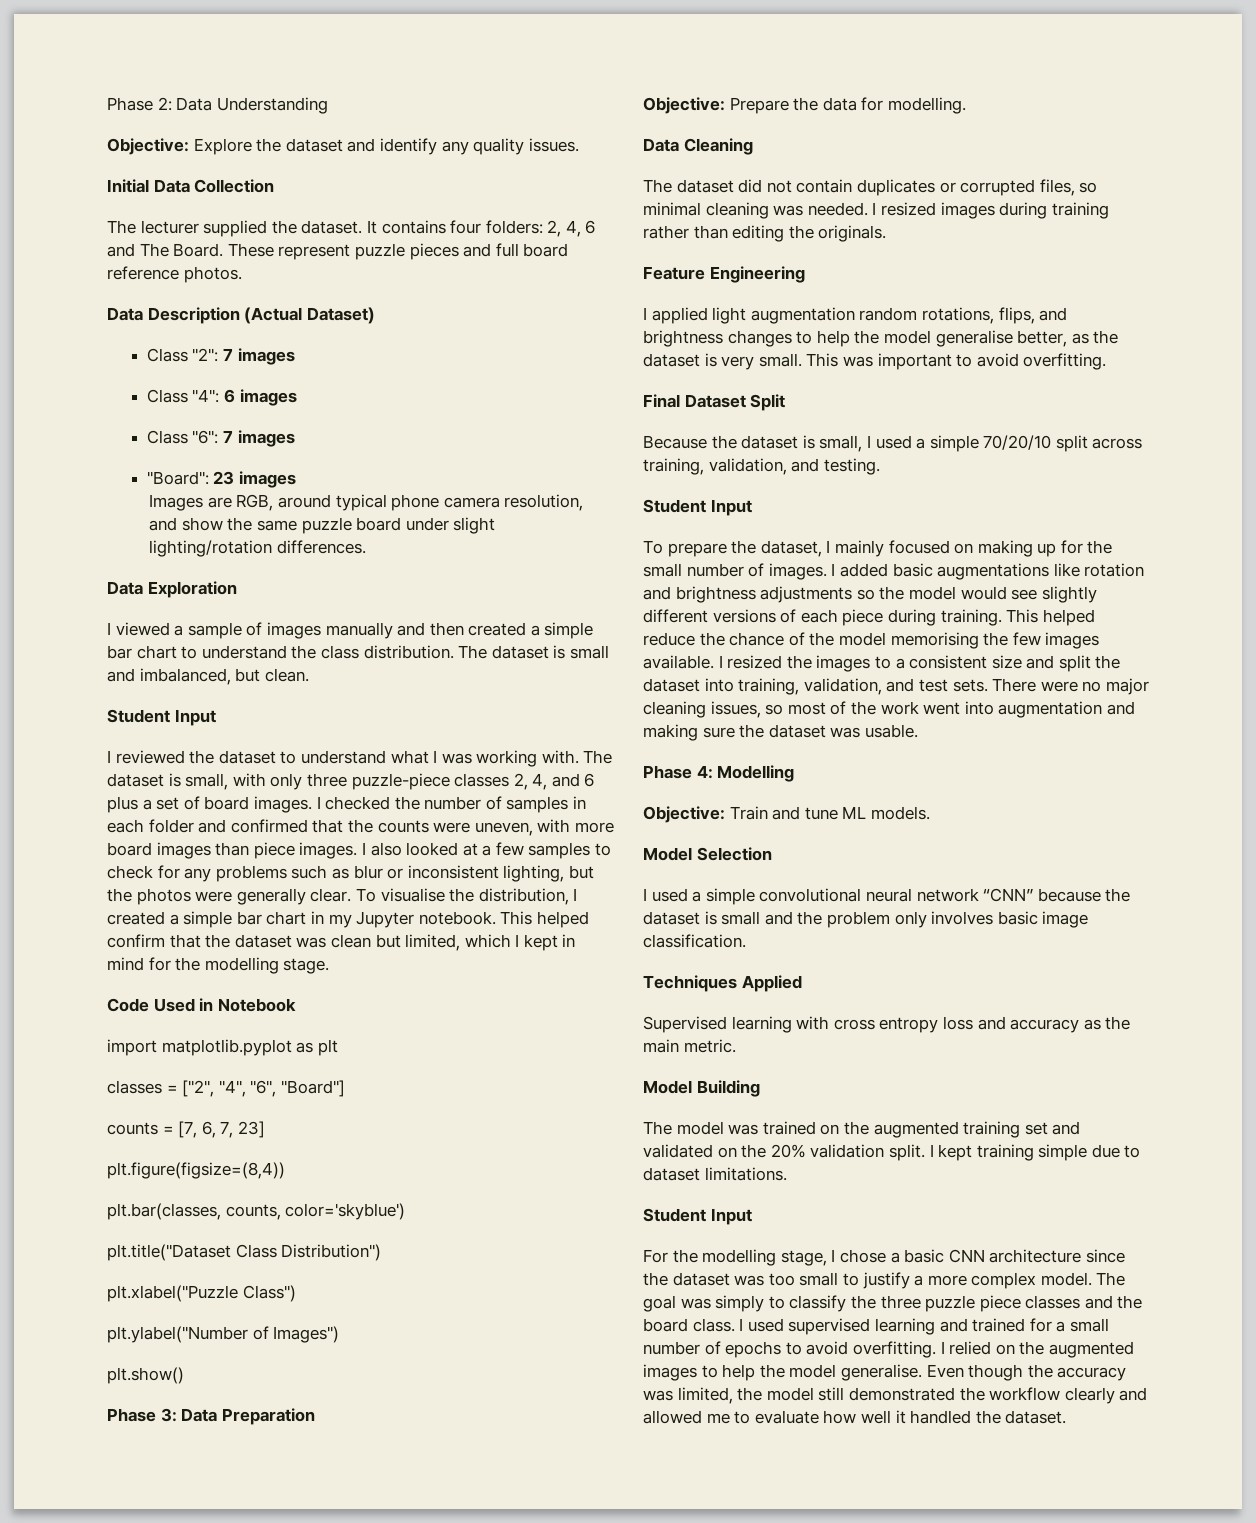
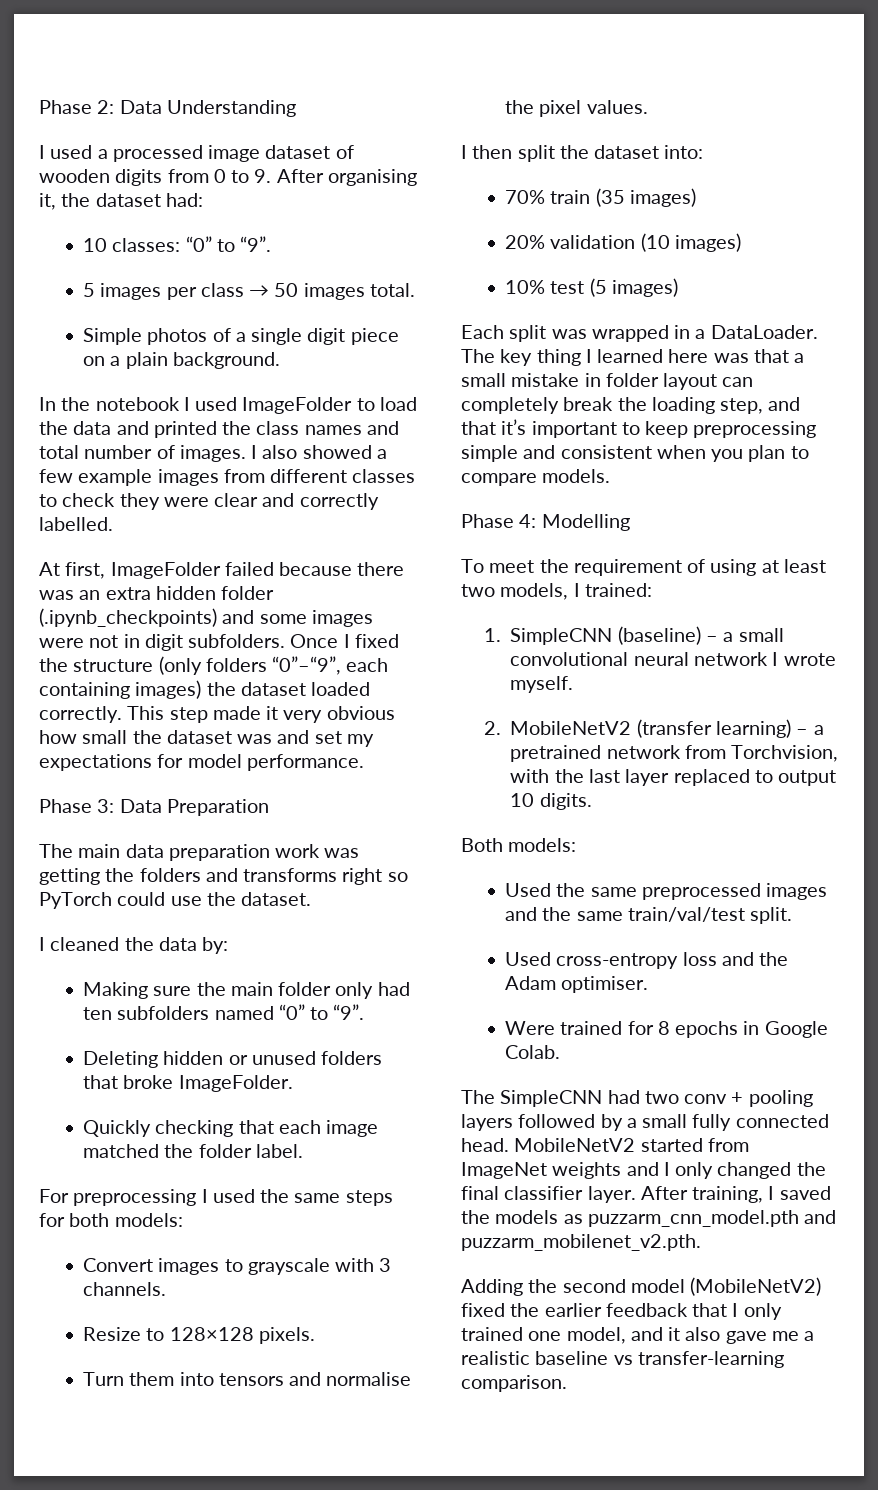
[107,138,579,155] [107,179,275,193] [107,220,596,237] [107,243,569,260] [107,266,242,283] [107,307,375,324] [146,348,295,365] [146,389,297,406] [146,430,295,447] [146,471,296,488] [149,494,584,511] [149,517,496,534] [149,540,366,557] [107,581,237,598] [107,622,594,639] [107,645,609,659] [107,668,309,685] [107,709,216,726] [107,750,613,767] [107,773,595,790] [107,796,587,813] [107,819,614,836] [107,842,612,859] [107,865,594,882] [107,888,578,905] [107,911,589,928] [107,934,576,951] [107,957,330,974] [107,998,296,1012] [107,1039,338,1056] [107,1080,345,1097] [107,1121,265,1138] [107,1162,285,1179] [107,1203,406,1220] [107,1244,382,1261] [107,1285,296,1302] [107,1326,340,1343] [107,1367,184,1384] [107,1408,315,1425] [643,97,966,114] [643,138,753,155] [643,179,1098,196] [643,202,1109,219] [643,225,887,242] [643,266,805,283] [643,307,1068,324] [643,330,1119,347] [643,353,1107,370] [643,394,786,411] [643,435,1143,452] [643,458,880,475] [643,499,752,516] [643,540,1113,557] [643,563,1145,580] [643,586,1097,603] [643,609,1095,626] [643,632,1100,649] [643,655,1121,672] [643,678,1149,695] [643,701,1135,718] [643,724,918,741] [643,765,795,782] [643,806,930,823] [643,847,772,861] [643,888,1131,905] [643,911,1089,928] [643,934,746,948] [643,975,802,992] [643,1016,1131,1033] [643,1039,736,1053] [643,1080,760,1097] [643,1121,1081,1138] [643,1144,1141,1161] [643,1167,787,1181] [643,1208,752,1225] [643,1249,1125,1266] [643,1272,1126,1289] [643,1295,1143,1312] [643,1318,1109,1335] [643,1341,1134,1358] [643,1364,1127,1381] [643,1387,1148,1404] [643,1410,1067,1424] Objective: Explore the dataset and identify any quality issues. // Initial Data Collection // The lecturer supplied the dataset. It contains four folders: 2, 4, 6 and The Board. These represent puzzle pieces and full board reference photos. // Data Description (Actual Dataset) // Class "2": 7 images // Class "4": 6 images // Class "6": 7 images // "Board": 23 images // Images are RGB, around typical phone camera resolution, and show the same puzzle board under slight lighting/rotation differences. // Data Exploration // I viewed a sample of images manually and then created a simple bar chart to understand the class distribution. The dataset is small and imbalanced, but clean. // Student Input // I reviewed the dataset to understand what I was working with. The dataset is small, with only three puzzle-piece classes 2, 4, and 6 plus a set of board images. I checked the number of samples in each folder and confirmed that the counts were uneven, with more board images than piece images. I also looked at a few samples to check for any problems such as blur or inconsistent lighting, but the photos were generally clear. To visualise the distribution, I created a simple bar chart in my Jupyter notebook. This helped confirm that the dataset was clean but limited, which I kept in mind for the modelling stage. // Code Used in Notebook // import matplotlib.pyplot as plt // classes = ["2", "4", "6", "Board"] // counts = [7, 6, 7, 23] // plt.figure(figsize=(8,4)) // plt.bar(classes, counts, color='skyblue') // plt.title("Dataset Class Distribution") // plt.xlabel("Puzzle Class") // plt.ylabel("Number of Images") // plt.show() // Phase 3: Data Preparation // Objective: Prepare the data for modelling. // Data Cleaning // The dataset did not contain duplicates or corrupted files, so minimal cleaning was needed. I resized images during training rather than editing the originals. // Feature Engineering // I applied light augmentation random rotations, flips, and brightness changes to help the model generalise better, as the dataset is very small. This was important to avoid overfitting. // Final Dataset Split // Because the dataset is small, I used a simple 70/20/10 split across training, validation, and testing. // Student Input // To prepare the dataset, I mainly focused on making up for the small number of images. I added basic augmentations like rotation and brightness adjustments so the model would see slightly different versions of each piece during training. This helped reduce the chance of the model memorising the few images available. I resized the images to a consistent size and split the dataset into training, validation, and test sets. There were no major cleaning issues, so most of the work went into augmentation and making sure the dataset was usable. // Phase 4: Modelling // Objective: Train and tune ML models. // Model Selection // I used a simple convolutional neural network “CNN” because the dataset is small and the problem only involves basic image classification. // Techniques Applied // Supervised learning with cross entropy loss and accuracy as the main metric. // Model Building // The model was trained on the augmented training set and validated on the 20% validation split. I kept training simple due to dataset limitations. // Student Input // For the modelling stage, I chose a basic CNN architecture since the dataset was too small to justify a more complex model. The goal was simply to classify the three puzzle piece classes and the board class. I used supervised learning and trained for a small number of epochs to avoid overfitting. I relied on the augmented images to help the model generalise. Even though the accuracy was limited, the model still demonstrated the workflow clearly and allowed me to evaluate how well it handled the dataset. -> [39,145,354,162] [39,169,417,186] [39,193,203,210] [83,236,272,252] [83,283,416,300] [83,328,399,345] [83,352,280,369] [39,397,417,414] [39,421,399,438] [39,445,387,462] [39,469,416,486] [39,493,379,510] [39,517,113,531] [39,562,405,579] [39,586,275,600] [39,608,373,627] [39,634,399,651] [39,656,389,675] [39,680,371,699] [39,706,395,723] [39,730,374,747] [39,754,364,771] [39,799,269,816] [39,844,360,861] [39,868,408,885] [39,892,312,909] [39,937,229,954] [83,982,410,999] [83,1004,365,1020] [83,1051,383,1068] [83,1075,293,1092] [83,1120,379,1137] [83,1144,303,1158] [39,1189,393,1206] [39,1213,183,1227] [83,1258,392,1275] [83,1282,167,1296] [83,1327,315,1344] [83,1372,412,1386] [505,100,648,117] [461,145,704,162] [505,188,696,207] [505,233,741,252] [505,278,678,297] [461,325,818,342] [461,349,805,366] [461,373,754,390] [461,397,801,414] [461,419,817,438] [461,445,809,462] [461,469,611,486] [461,514,630,531] [461,559,826,576] [461,583,652,600] [483,626,784,645] [510,652,836,666] [510,676,574,693] [483,719,824,738] [510,745,839,762] [510,769,837,786] [510,793,592,810] [461,838,577,852] [505,883,828,900] [505,907,793,924] [505,952,789,969] [505,976,649,993] [505,1021,828,1038] [505,1045,561,1059] [461,1090,813,1107] [461,1114,829,1131] [461,1138,749,1152] [461,1162,826,1179] [461,1186,831,1203] [461,1210,837,1227] [461,1234,701,1251] [461,1277,822,1296] [461,1303,782,1320] [461,1327,815,1344] [461,1351,784,1368] [461,1375,567,1392] I used a processed image dataset of wooden digits from 0 to 9. After organising it, the dataset had: // 10 classes: “0” to “9”. // 5 images per class → 50 images total. // Simple photos of a single digit piece on a plain background. // In the notebook I used ImageFolder to load the data and printed the class names and total number of images. I also showed a few example images from different classes to check they were clear and correctly labelled. // At first, ImageFolder failed because there was an extra hidden folder (.ipynb_checkpoints) and some images were not in digit subfolders. Once I fixed the structure (only folders “0”–“9”, each containing images) the dataset loaded correctly. This step made it very obvious how small the dataset was and set my expectations for model performance. // Phase 3: Data Preparation // The main data preparation work was getting the folders and transforms right so PyTorch could use the dataset. // I cleaned the data by: // Making sure the main folder only had ten subfolders named “0” to “9”. // Deleting hidden or unused folders that broke ImageFolder. // Quickly checking that each image matched the folder label. // For preprocessing I used the same steps for both models: // Convert images to grayscale with 3 channels. // Resize to 128×128 pixels. // Turn them into tensors and normalise the pixel values. // I then split the dataset into: // 70% train (35 images) // 20% validation (10 images) // 10% test (5 images) // Each split was wrapped in a DataLoader. The key thing I learned here was that a small mistake in folder layout can completely break the loading step, and that it’s important to keep preprocessing simple and consistent when you plan to compare models. // Phase 4: Modelling // To meet the requirement of using at least two models, I trained: // 1. SimpleCNN (baseline) – a small convolutional neural network I wrote myself. // 2. MobileNetV2 (transfer learning) – a pretrained network from Torchvision, with the last layer replaced to output 10 digits. // Both models: // Used the same preprocessed images and the same train/val/test split. // Used cross-entropy loss and the Adam optimiser. // Were trained for 8 epochs in Google Colab. // The SimpleCNN had two conv + pooling layers followed by a small fully connected head. MobileNetV2 started from ImageNet weights and I only changed the final classifier layer. After training, I saved the models as puzzarm_cnn_model.pth and puzzarm_mobilenet_v2.pth. // Adding the second model (MobileNetV2) fixed the earlier feedback that I only trained one model, and it also gave me a realistic baseline vs transfer-learning comparison.

